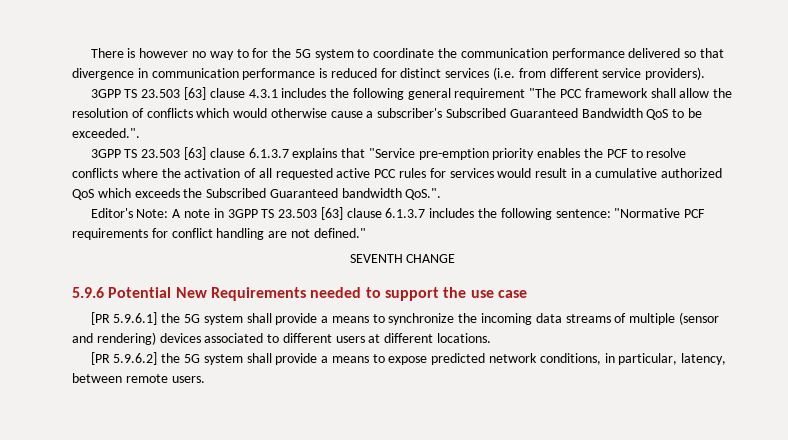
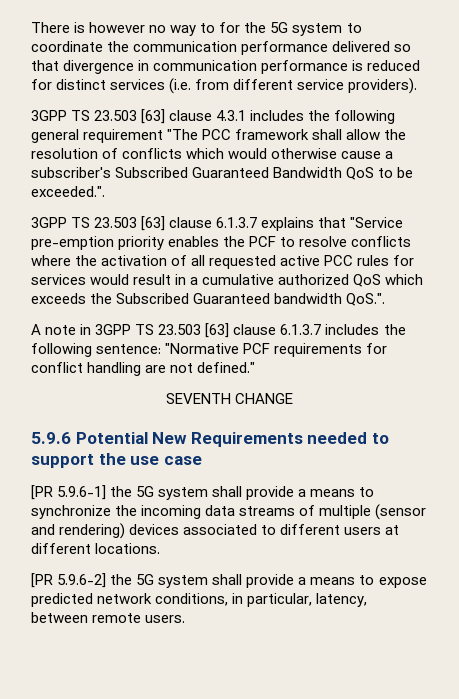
[90,208,169,218] Editor's Note: -> (386, 299) none
[113,312,158,325] 5.9.6.1] -> [57,485,107,500] 5.9.6-1]
[113,352,158,365] 5.9.6.2] -> [57,573,107,588] 5.9.6-2]

